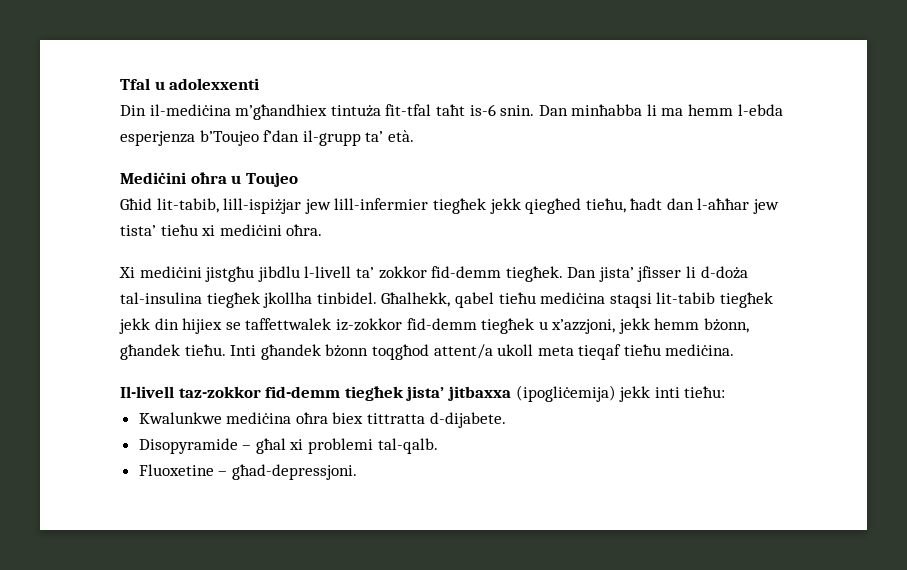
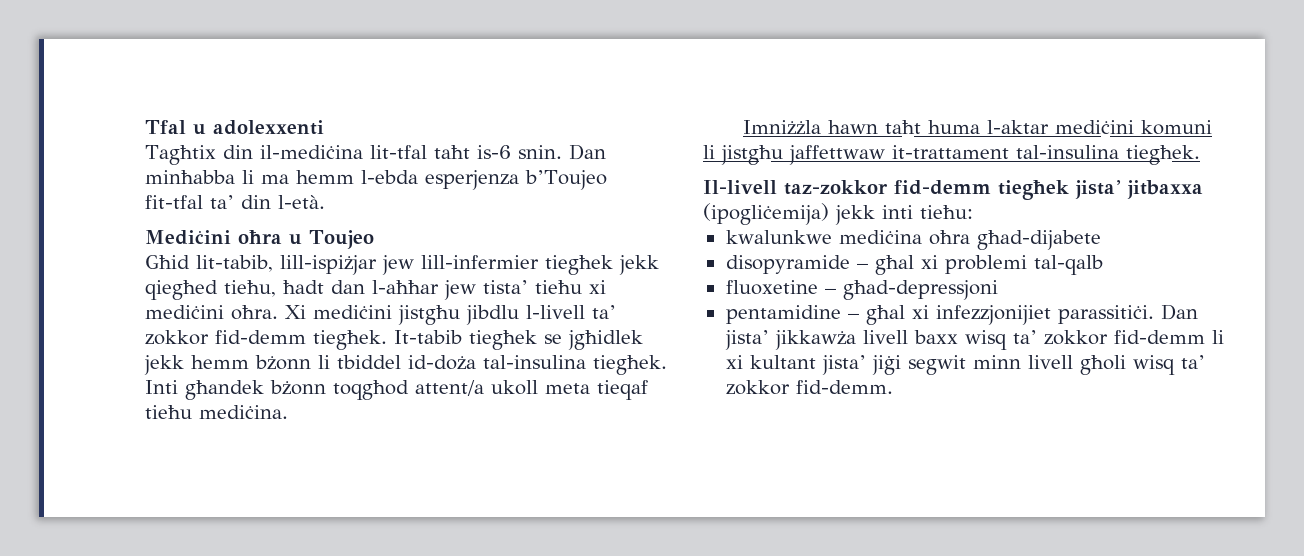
[120,104,432,120] Din il-mediċina m’għandhiex tintuża fit-tfal -> [145,145,427,165] Tagħtix din il-mediċina lit-tfal
[263,130,414,146] f’dan il-grupp ta’ età. -> [145,195,325,209] fit-tfal ta’ din l-età.
(323, 230) // -> (278, 312) none
[567,266,748,282] [120,292,773,308] [119,318,750,334] [120,344,226,360] Dan jista’ jfisser li d-doża tal-insulina tiegħek jkollha tinbidel. Għalhekk, qabel tieħu mediċina staqsi lit-tabib tiegħek jekk din hijiex se taffettwalek iz-zokkor fid-demm tiegħek u x’azzjoni, jekk hemm bżonn, għandek tieħu. -> [394,330,643,350] [144,355,667,375] It-tabib tiegħek se jgħidlek jekk hemm bżonn li tbiddel id-doża tal-insulina tiegħek.
(735, 350) none -> [742,120,1212,135] [703,145,1200,165] // Imniżżla hawn taħt huma l-aktar mediċini komuni li jistgħu jaffettwaw it-trattament tal-insulina tiegħek.
[138,412,222,424] Kwalunkwe -> [725,230,832,244] kwalunkwe
[332,412,506,428] [138,438,438,454] [138,464,357,480] biex tittratta d-dijabete. // Disopyramide – għal xi problemi tal-qalb. // Fluoxetine – għad-depressjoni. -> [976,230,1101,250] [725,255,1103,275] [725,280,998,300] [725,304,1198,325] [724,330,1224,350] [725,355,1205,375] [725,380,893,395] għad-dijabete // disopyramide – għal xi problemi tal-qalb // fluoxetine – għad-depressjoni // pentamidine – għal xi infezzjonijiet parassitiċi. Dan jista’ jikkawża livell baxx wisq ta’ zokkor fid-demm li xi kultant jista’ jiġi segwit minn livell għoli wisq ta’ zokkor fid-demm.

